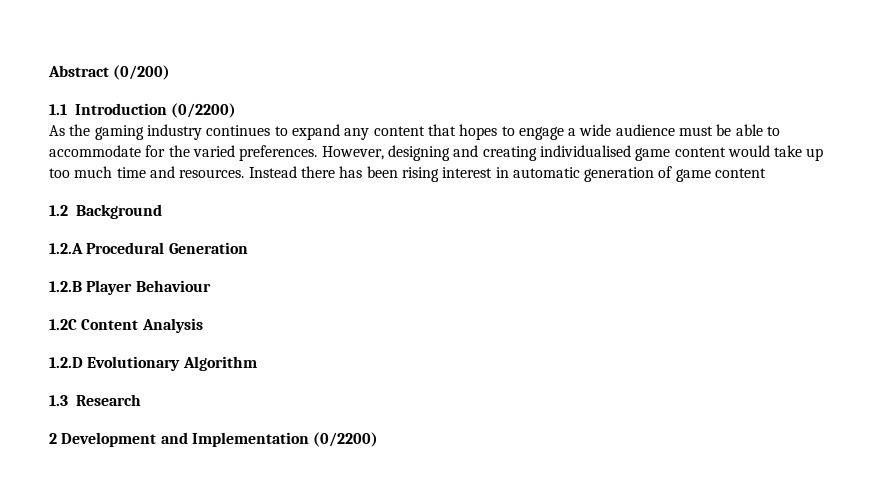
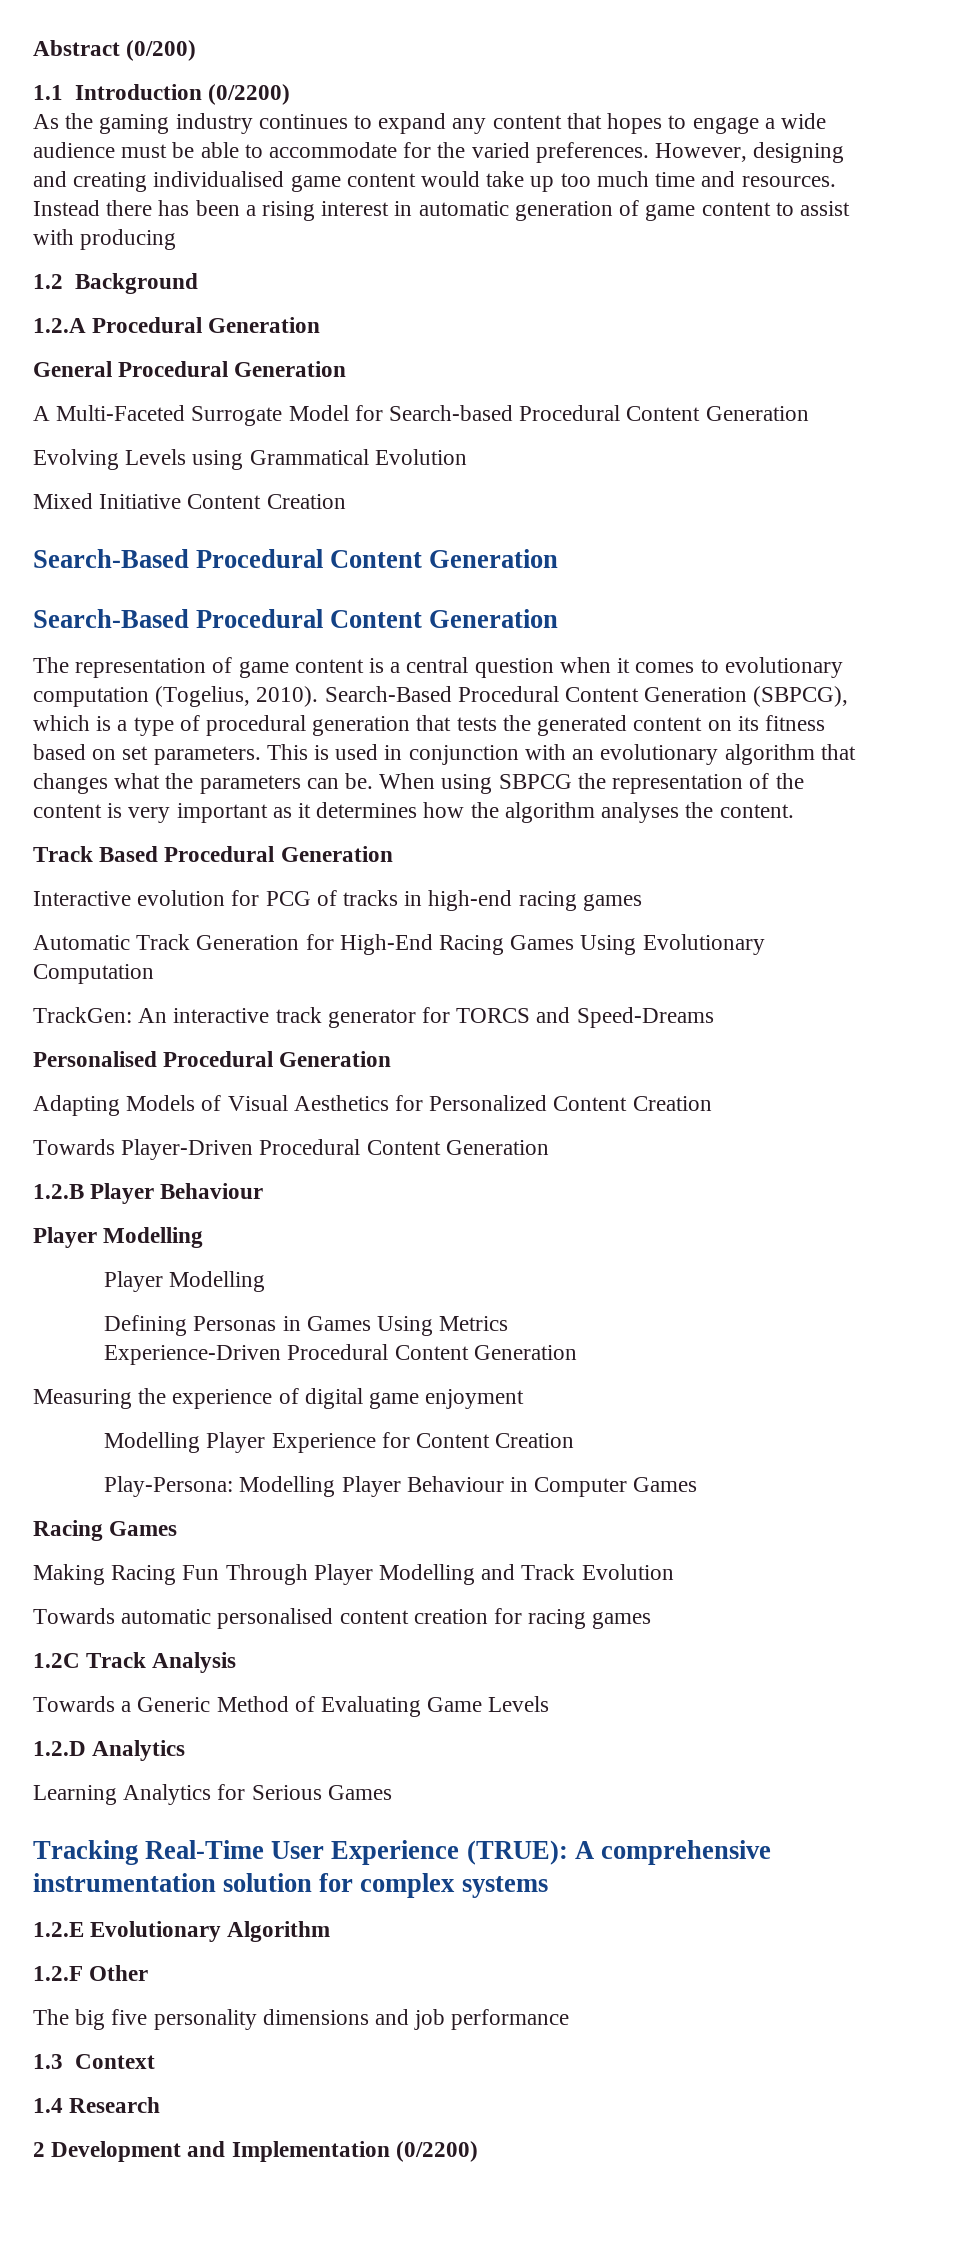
(398, 172) none -> [245,205,256,216] a
(767, 173) none -> [775,201,850,216] [33,229,177,250] to assist with producing
[49,280,211,295] 1.2.B Player Behaviour -> [33,361,347,377] [33,405,809,426] [33,449,467,470] [33,493,346,509] [33,549,559,568] [33,609,559,628] [33,657,843,678] [33,686,849,707] [33,715,825,736] [33,744,856,765] [33,773,804,794] [33,802,794,823] [33,846,393,862] [33,890,642,911] [33,934,765,955] [33,964,154,984] [33,1007,714,1028] [33,1051,392,1067] [33,1095,712,1116] [33,1139,549,1160] [33,1183,264,1204] [33,1227,204,1248] [104,1271,266,1292] [104,1315,509,1336] [104,1344,577,1365] [33,1388,525,1409] [104,1432,575,1453] [104,1476,698,1497] [33,1520,178,1541] [33,1564,674,1585] [33,1608,652,1629] General Procedural Generation // A Multi-Faceted Surrogate Model for Search-based Procedural Content Generation // Evolving Levels using Grammatical Evolution // Mixed Initiative Content Creation // Search-Based Procedural Content Generation // Search-Based Procedural Content Generation // The representation of game content is a central question when it comes to evolutionary computation (Togelius, 2010). Search-Based Procedural Content Generation (SBPCG), which is a type of procedural generation that tests the generated content on its fitness based on set parameters. This is used in conjunction with an evolutionary algorithm that changes what the parameters can be. When using SBPCG the representation of the content is very important as it determines how the algorithm analyses the content. // Track Based Procedural Generation // Interactive evolution for PCG of tracks in high-end racing games // Automatic Track Generation for High-End Racing Games Using Evolutionary Computation // TrackGen: An interactive track generator for TORCS and Speed-Dreams // Personalised Procedural Generation // Adapting Models of Visual Aesthetics for Personalized Content Creation // Towards Player-Driven Procedural Content Generation // 1.2.B Player Behaviour // Player Modelling // Player Modelling // Defining Personas in Games Using Metrics // Experience-Driven Procedural Content Generation // Measuring the experience of digital game enjoyment // Modelling Player Experience for Content Creation // Play-Persona: Modelling Player Behaviour in Computer Games // Racing Games // Making Racing Fun Through Player Modelling and Track Evolution // Towards automatic personalised content creation for racing games
[81,319,139,330] Content -> [86,1652,147,1668] Track
[49,356,257,371] 1.2.D Evolutionary Algorithm -> [33,1696,550,1717] [33,1740,186,1761] [33,1784,392,1805] [33,1840,771,1865] [33,1873,548,1898] [33,1921,331,1942] [33,1965,149,1981] [33,2009,570,2030] Towards a Generic Method of Evaluating Game Levels // 1.2.D Analytics // Learning Analytics for Serious Games // Tracking Real-Time User Experience (TRUE): A comprehensive instrumentation solution for complex systems // 1.2.E Evolutionary Algorithm // 1.2.F Other // The big five personality dimensions and job performance
(68, 400) none -> [74,2054,155,2069] [33,2098,63,2113] Context // 1.4

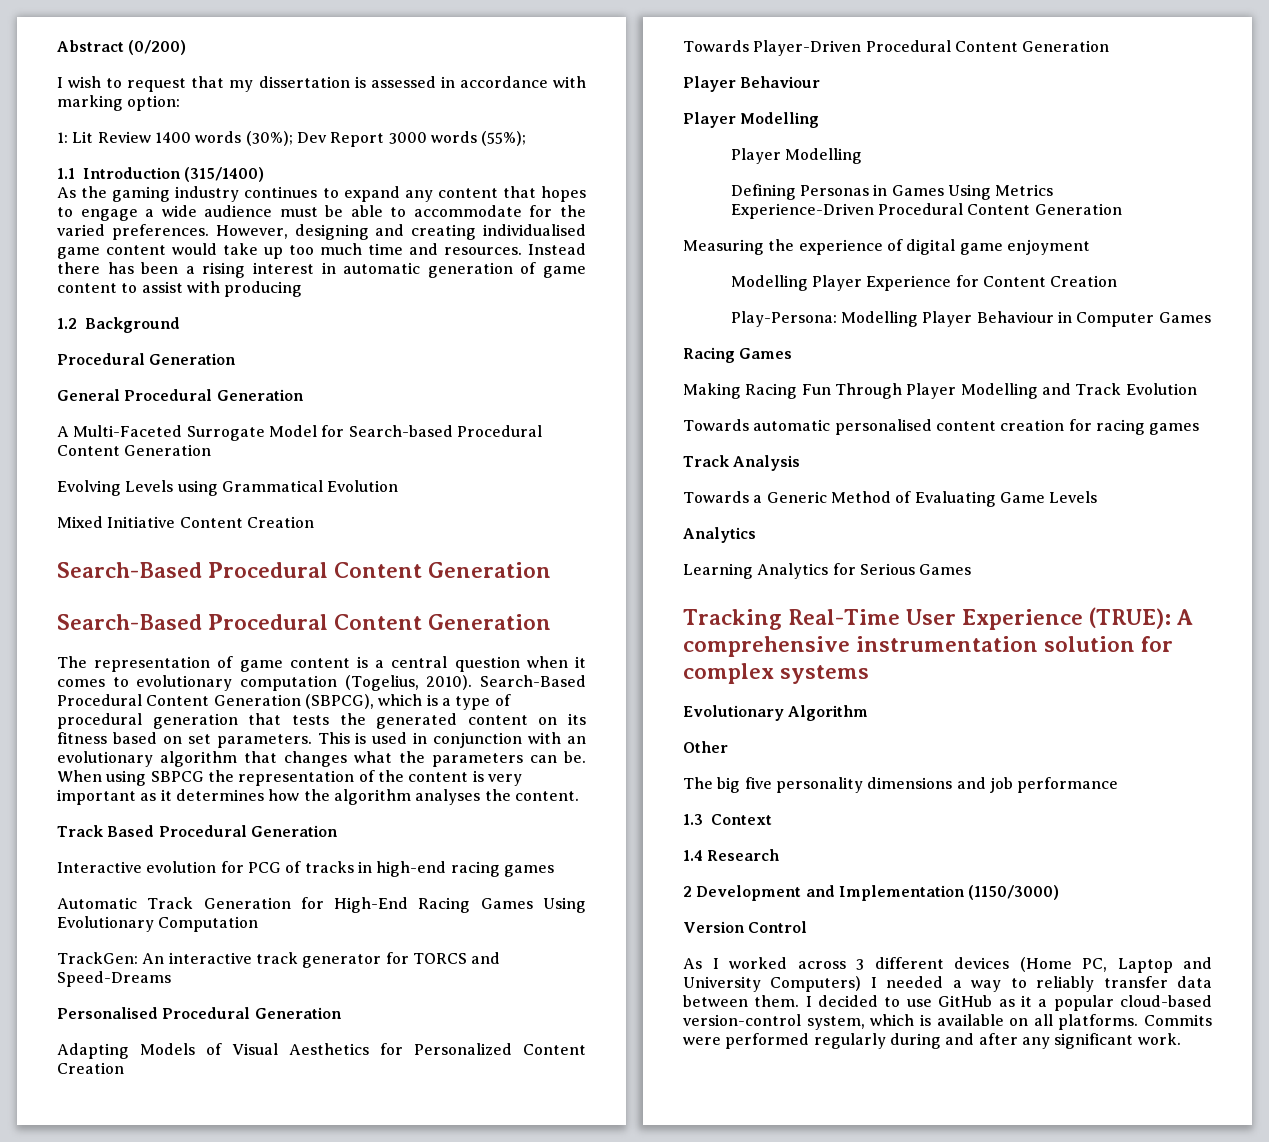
(197, 50) none -> [57,76,586,92] [57,95,181,111] [57,131,527,147] // I wish to request that my dissertation is assessed in accordance with marking option: // 1: Lit Review 1400 words (30%); Dev Report 3000 words (55%);
[207,84,290,105] (0/2200) -> [184,167,265,182] (315/1400)
[33,318,86,333] 1.2.A -> (180, 325) none
[33,1184,84,1199] 1.2.B -> (1110, 46) none
[33,1653,80,1668] 1.2C -> (1200, 429) none
[33,1741,86,1756] 1.2.D -> (1098, 497) none
[33,1922,84,1937] 1.2.E -> (870, 674) none
[33,1966,83,1981] 1.2.F -> (869, 713) none
[395,2141,478,2162] (0/2200) -> [968,885,1060,900] [683,921,808,933] [683,957,1212,973] [683,976,1212,992] [683,995,1212,1011] [683,1014,1212,1030] [683,1033,1181,1049] (1150/3000) // Version Control // As I worked across 3 different devices (Home PC, Laptop and University Computers) I needed a way to reliably transfer data between them. I decided to use GitHub as it a popular cloud-based version-control system, which is available on all platforms. Commits were performed regularly during and after any significant work.

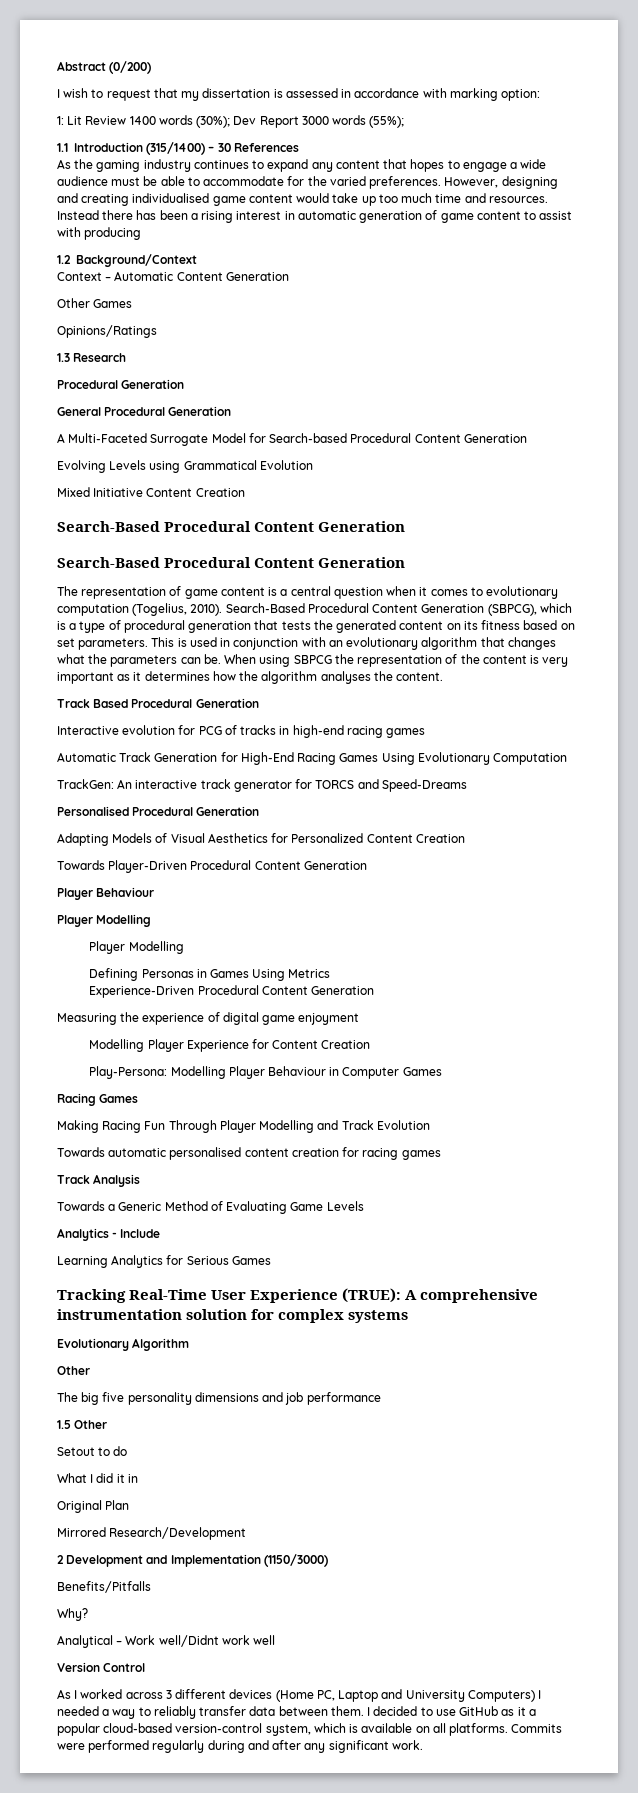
(265, 174) none -> [208,143,299,152] – 30 References
[85,317,180,333] Background -> [76,254,197,267] [57,271,289,281] [57,298,133,308] [57,325,157,338] [57,353,127,362] Background/Context // Context – Automatic Content Generation // Other Games // Opinions/Ratings // 1.3 Research
(756, 535) none -> [112,1229,161,1238] - Include
[683,814,772,825] [683,849,780,861] 1.3 Context // 1.4 Research -> [57,1420,108,1429] [57,1446,128,1456] [57,1473,138,1483] [57,1500,130,1513] [57,1527,247,1540] 1.5 Other // Setout to do // What I did it in // Original Plan // Mirrored Research/Development
(1060, 892) none -> [57,1581,151,1593] [57,1608,88,1621] [57,1635,276,1648] // Benefits/Pitfalls // Why? // Analytical – Work well/Didnt work well

